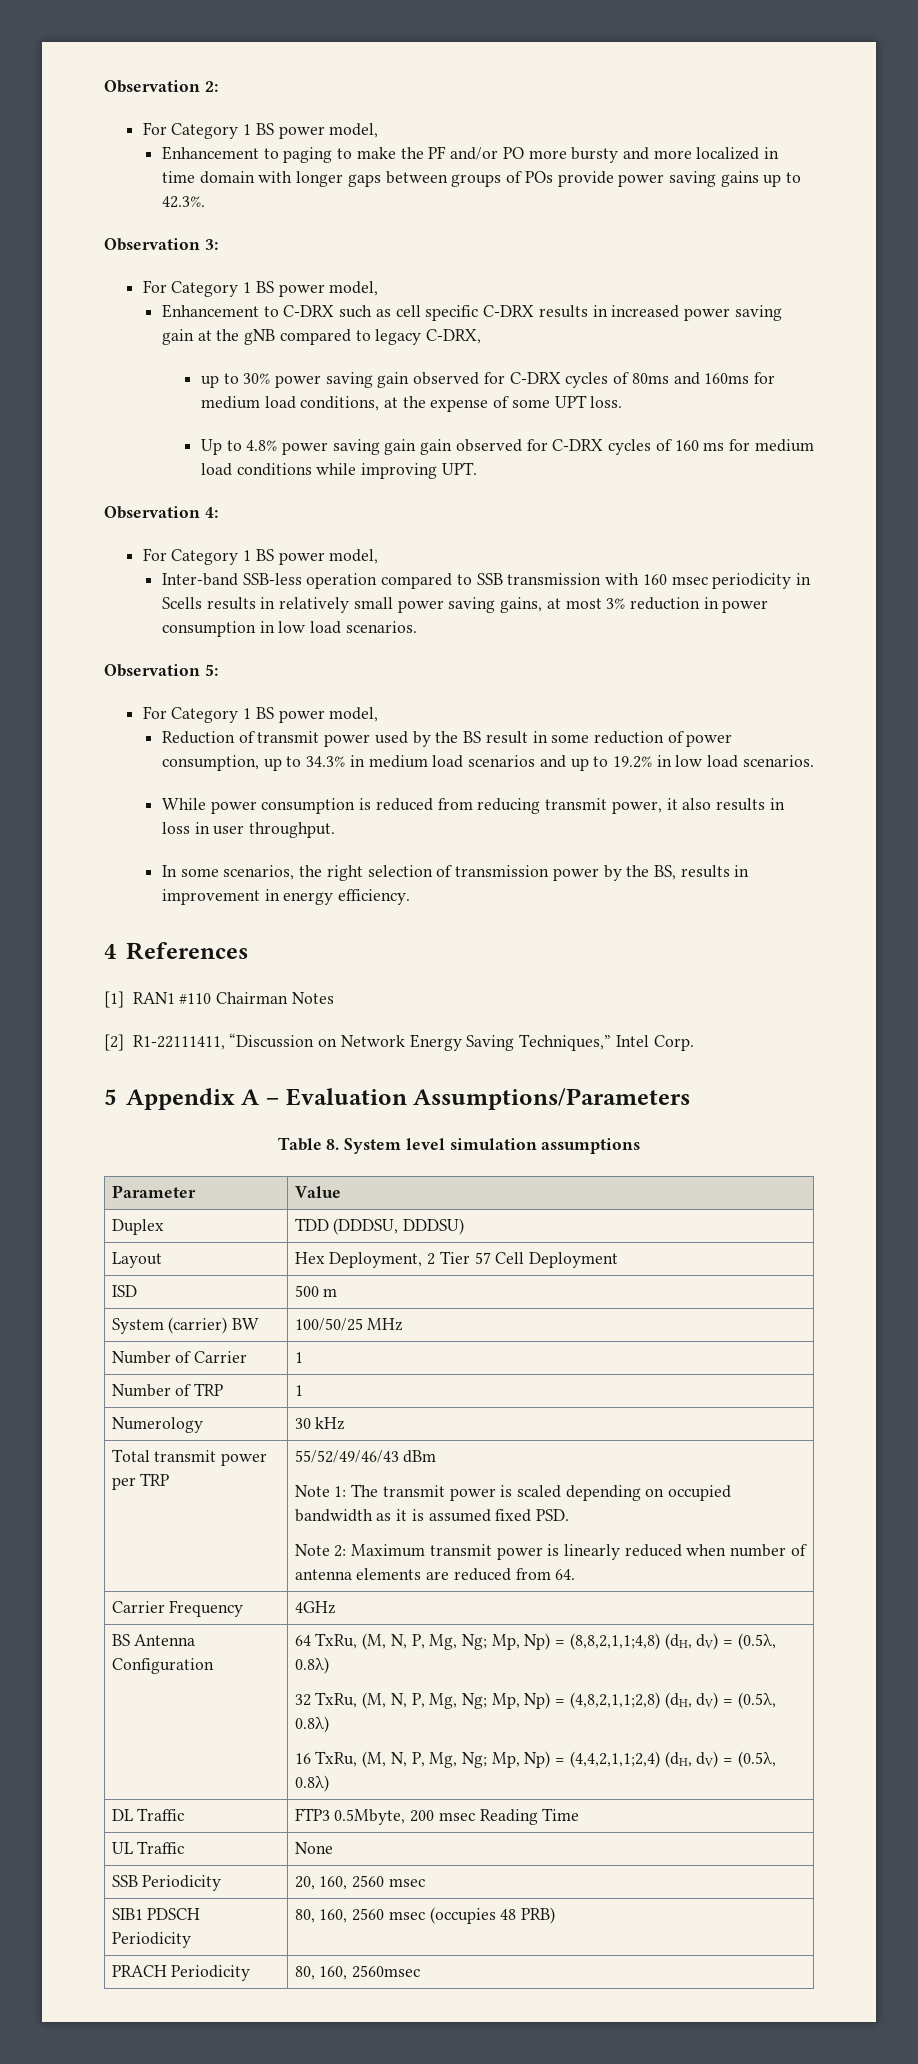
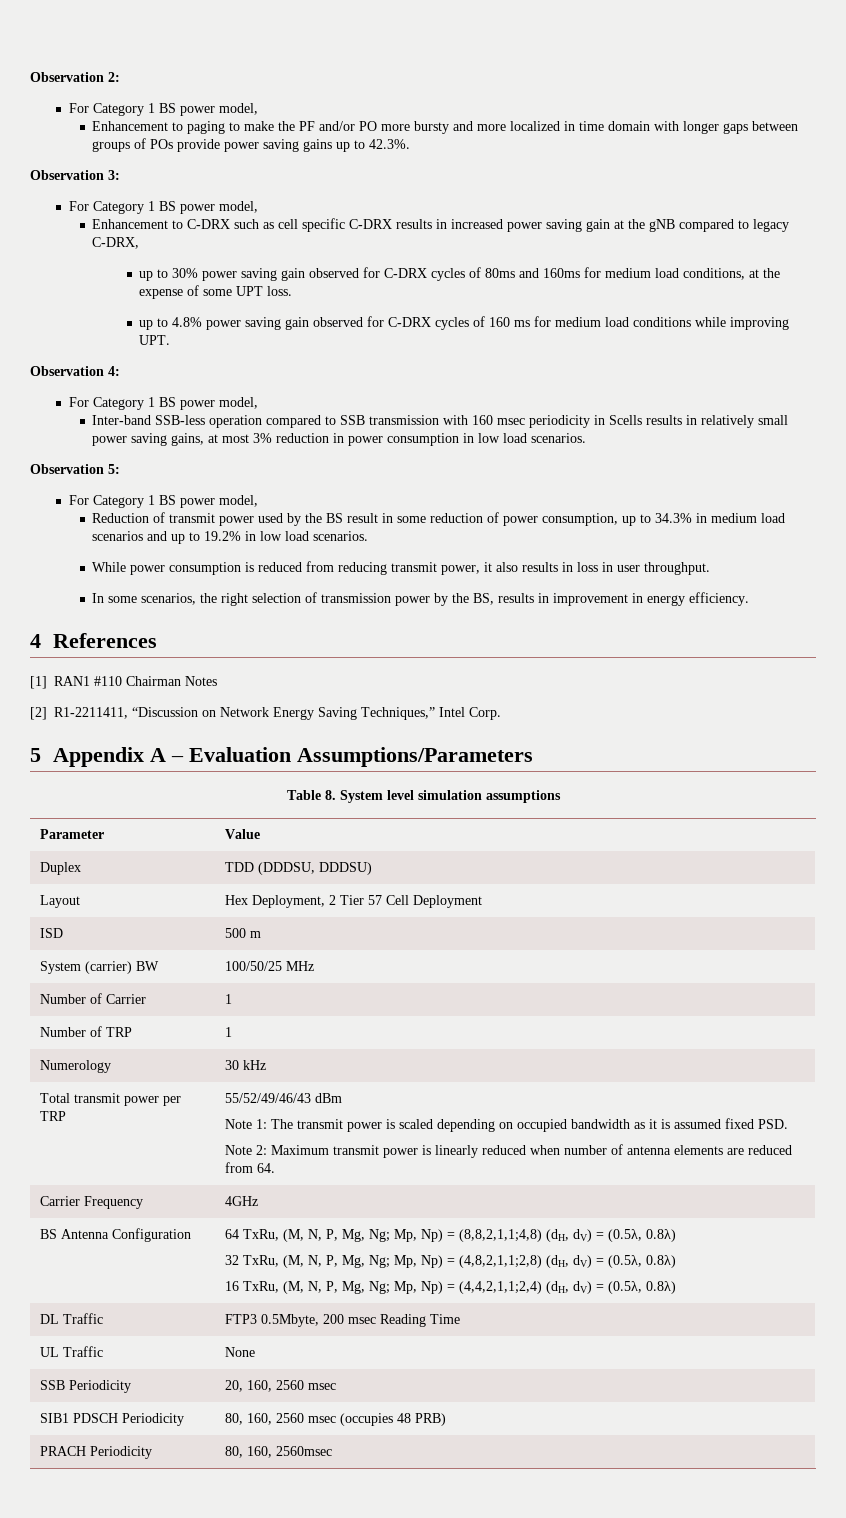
[200,439,222,455] Up -> [139,320,154,330] up
[420,439,453,455] gain -> (310, 323) none
[132,1035,225,1050] R1-22111411, -> [54,707,128,719] R1-2211411,

